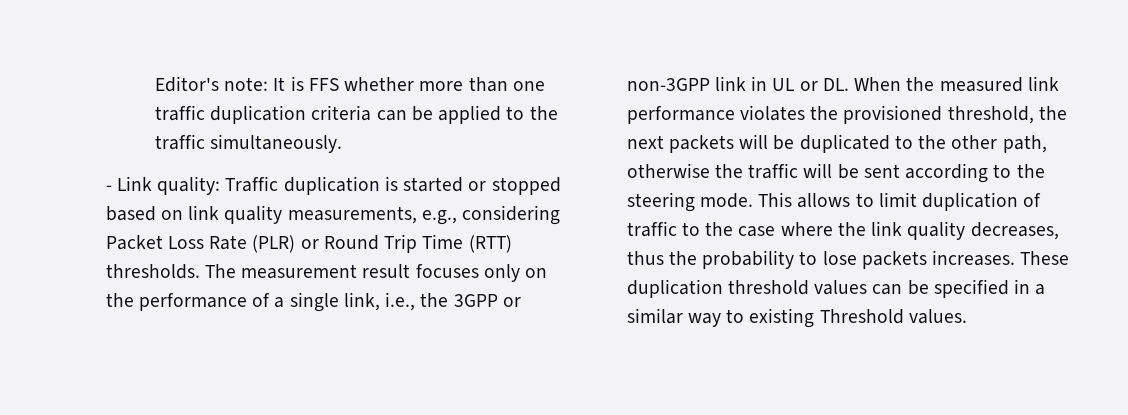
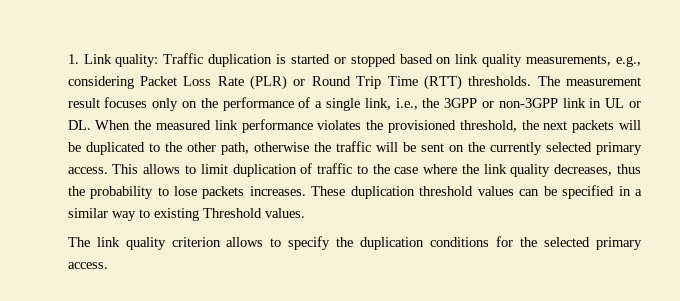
[154,76,545,92] [154,105,558,124] [154,134,343,153] [105,185,112,191] Editor's note: It is FFS whether more than one traffic duplication criteria can be applied to the traffic simultaneously. // - -> [67,54,79,64] 1.
[905,163,1045,183] [626,192,753,212] according to the steering mode. -> [448,142,643,155] [67,167,108,174] on the currently selected primary access.
(967, 316) none -> [67,236,643,250] [67,262,108,269] // The link quality criterion allows to specify the duplication conditions for the selected primary access.

